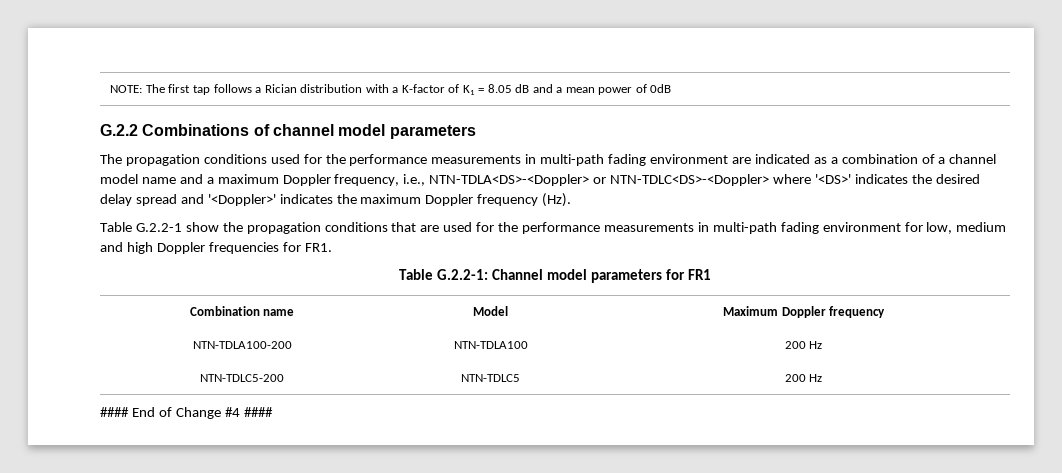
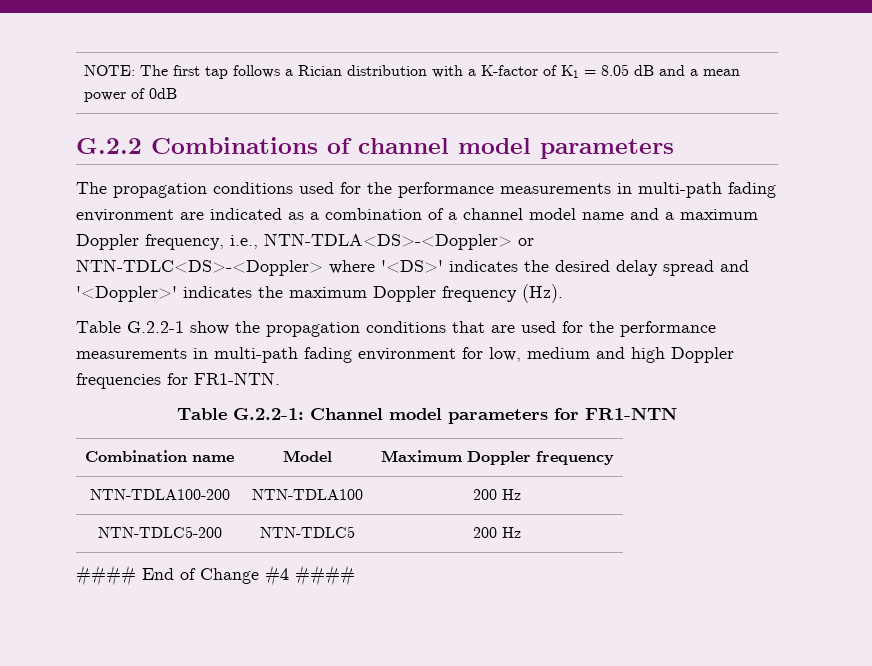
[304,243,332,252] FR1. -> [194,372,280,385] FR1-NTN.
[687,269,711,280] FR1 -> [585,407,677,420] FR1-NTN

